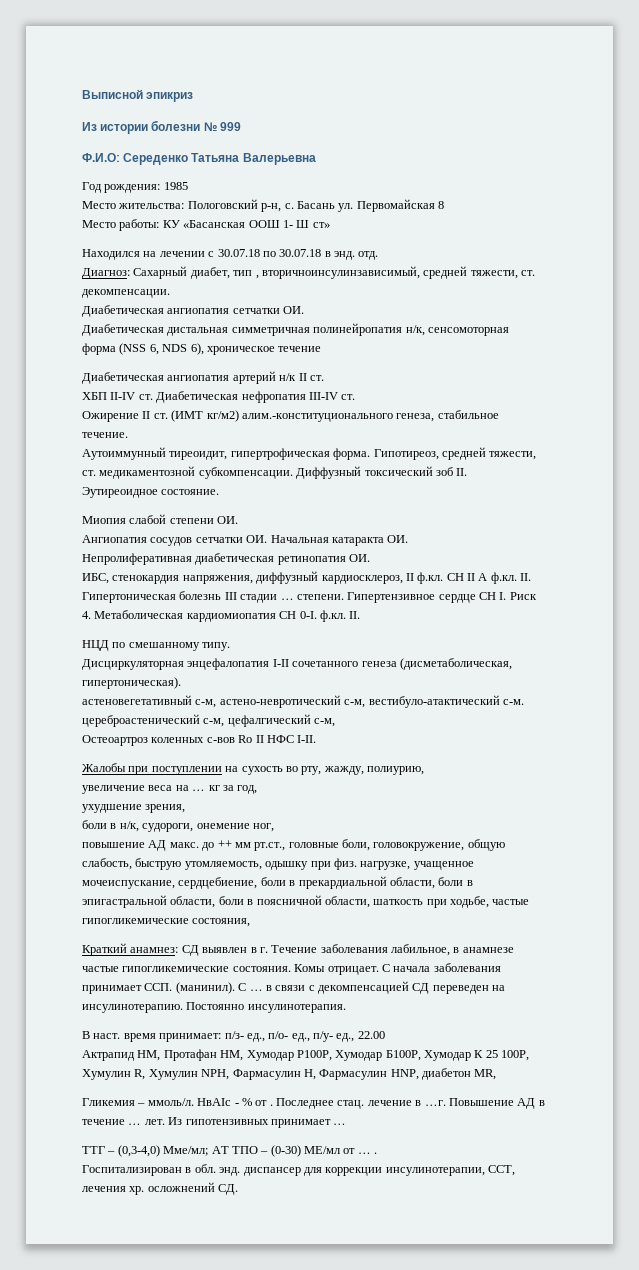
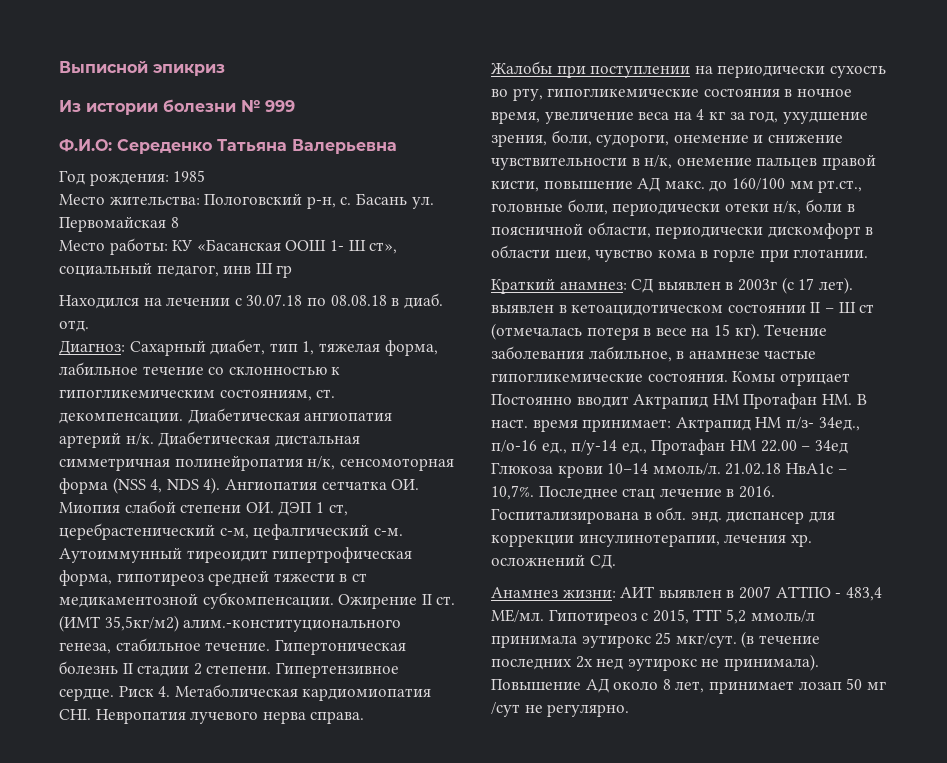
[312,222,330,228] ст» -> [369,242,398,254] [59,262,293,278] ст», социальный педагог, инв Ш гр
[279,249,355,260] 30.07.18 в энд. -> [330,293,443,309] 08.08.18 в диаб.
[255,266,518,279] , вторичноинсулинзависимый, средней тяжести, -> [302,340,438,356] [59,362,341,375] [59,389,312,401] 1, тяжелая форма, лабильное течение со склонностью к гипогликемическим состояниям,
[82,305,305,317] // Диабетическая ангиопатия сетчатки ОИ. // -> [187,408,393,424] [59,432,154,448] Диабетическая ангиопатия артерий н/к.
[149,343,322,355] [82,371,324,384] [82,391,356,403] 6, NDS 6), хроническое течение // Диабетическая ангиопатия артерий н/к II ст. // ХБП II-IV ст. Диабетическая нефропатия III-IV ст. // -> [150,477,420,494] [59,500,348,516] [59,523,403,540] [59,547,413,563] [59,570,367,586] [59,592,334,609] 4, NDS 4). Ангиопатия сетчатка ОИ. Миопия слабой степени ОИ. ДЭП 1 ст, церебрастенический с-м, цефалгический с-м. Аутоиммунный тиреоидит гипертрофическая форма, гипотиреоз средней тяжести в ст медикаментозной субкомпенсации.
[206,410,239,422] кг/м2) -> [104,615,179,632] 35,5кг/м2)
[82,447,537,460] [82,466,468,479] [82,487,220,498] [82,514,239,524] [82,535,409,546] [82,553,371,565] [82,571,532,584] [82,591,537,603] [82,610,361,622] [82,640,231,651] [82,658,512,670] [82,677,181,689] [82,695,524,708] [82,714,336,727] [82,735,317,746] // Аутоиммунный тиреоидит, гипертрофическая форма. Гипотиреоз, средней тяжести, ст. медикаментозной субкомпенсации. Диффузный токсический зоб II. Эутиреоидное состояние. // Миопия слабой степени ОИ. // Ангиопатия сосудов сетчатки ОИ. Начальная катаракта ОИ. // Непролиферативная диабетическая ретинопатия ОИ. // ИБС, стенокардия напряжения, диффузный кардиосклероз, II ф.кл. СН II А ф.кл. II. Гипертоническая болезнь III стадии … степени. Гипертензивное сердце СН I. Риск 4. Метаболическая кардиомиопатия СН 0-I. ф.кл. II. // НЦД по смешанному типу. // Дисциркуляторная энцефалопатия I-II сочетанного генеза (дисметаболическая, гипертоническая). // астеновегетативный с-м, астено-невротический с-м, вестибуло-атактический с-м. цереброастенический с-м, цефалгический с-м, // Остеоартроз коленных с-вов Rо II НФС I-II. -> [274,639,406,655] [59,661,399,678] [59,684,432,701] [59,709,365,724] Гипертоническая болезнь II стадии 2 степени. Гипертензивное сердце. Риск 4. Метаболическая кардиомиопатия СНI. Невропатия лучевого нерва справа.
(239, 769) none -> [717,65,826,78] периодически
[323,766,424,775] жажду, полиурию, // -> [547,88,852,97] [491,111,540,124] гипогликемические состояния в ночное время,
[192,789,206,791] … -> [696,109,705,120] 4
(258, 789) // -> (779, 117) none
[82,820,274,832] // боли в н/к, судороги, онемение ног, // -> [551,130,843,147] [491,154,876,170] [491,180,539,192] боли, судороги, онемение и снижение чувствительности в н/к, онемение пальцев правой кисти,
[217,840,232,848] ++ -> [731,178,785,190] 160/100
[373,839,505,851] [82,858,474,870] [82,876,473,889] [82,895,530,908] [82,918,251,927] головокружение, общую слабость, быструю утомляемость, одышку при физ. нагрузке, учащенное мочеиспускание, сердцебиение, боли в прекардиальной области, боли в эпигастральной области, боли в поясничной области, шаткость при ходьбе, частые гипогликемические состояния, -> [612,199,855,216] [491,222,874,239] [491,245,869,262] периодически отеки н/к, боли в поясничной области, периодически дискомфорт в области шеи, чувство кома в горле при глотании.
[259,947,268,953] г. -> [737,277,853,294] [491,302,875,316] [491,323,760,340] 2003г (с 17 лет). выявлен в кетоацидотическом состоянии II – Ш ст (отмечалась потеря в весе на 15 кг).
[327,963,501,975] [82,981,506,994] [82,1002,346,1013] [82,1031,385,1042] [82,1049,530,1061] [82,1068,497,1080] [82,1098,545,1109] [82,1117,347,1128] [82,1145,378,1157] [82,1165,182,1176] отрицает. С начала заболевания принимает ССП. (манинил). С … в связи с декомпенсацией СД переведен на инсулинотерапию. Постоянно инсулинотерапия. // В наст. время принимает: п/з- ед., п/о- ед., п/у- ед., 22.00 // Актрапид НМ, Протафан НМ, Хумодар Р100Р, Хумодар Б100Р, Хумодар К 25 100Р, Хумулин R, Хумулин NРН, Фармасулин Н, Фармасулин НNР, диабетон МR, // Гликемия – ммоль/л. НвАIс - % от . Последнее стац. лечение в …г. Повышение АД в течение … лет. Из гипотензивных принимает … // ТТГ – (0,3-4,0) Мме/мл; АТ ТПО – (0-30) МЕ/мл от … . // Госпитализирован -> [779,373,850,386] [491,393,867,409] [491,417,860,432] [491,439,848,455] [491,462,847,478] [491,485,775,500] [491,508,639,524] отрицает Постоянно вводит Актрапид НМ Протафан НМ. В наст. время принимает: Актрапид НМ п/з- 34ед., п/о-16 ед., п/у-14 ед., Протафан НМ 22.00 – 34ед Глюкоза крови 10–14 ммоль/л. 21.02.18 НвА1с – 10,7%. Последнее стац лечение в 2016. Госпитализирована
[488,1165,515,1176] ССТ, -> (720, 540) none
(239, 1189) none -> [491,586,882,601] [491,609,815,625] [491,631,820,648] [491,654,819,671] [491,678,886,694] [491,702,630,717] // Анамнез жизни: АИТ выявлен в 2007 АТТПО - 483,4 МЕ/мл. Гипотиреоз с 2015, ТТГ 5,2 ммоль/л принимала эутирокс 25 мкг/сут. (в течение последних 2х нед эутирокс не принимала). Повышение АД около 8 лет, принимает лозап 50 мг /сут не регулярно.

